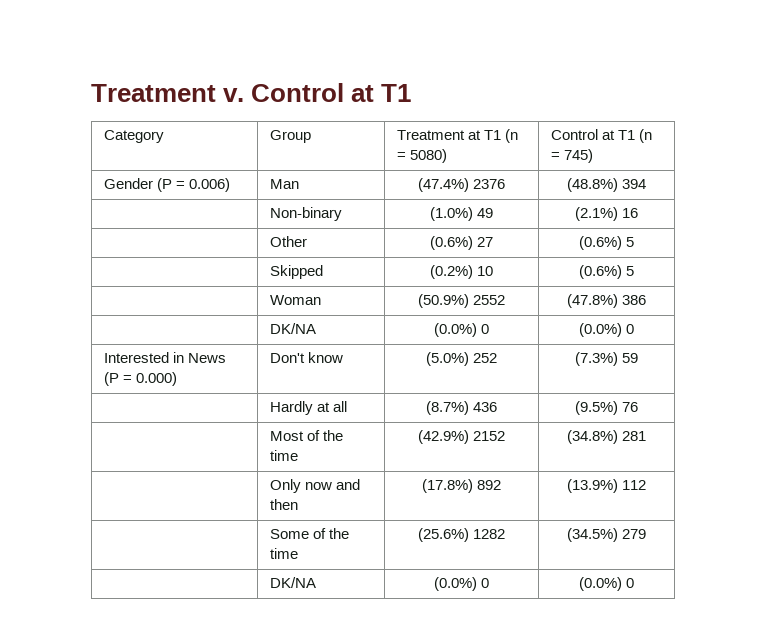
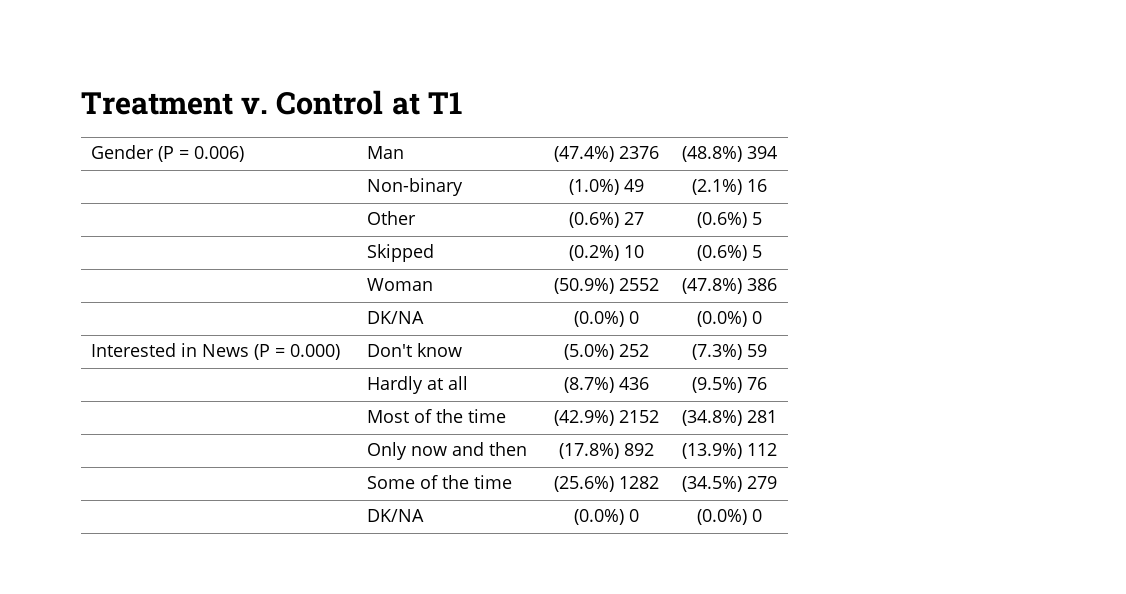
[103,130,164,143] [269,130,311,143] [396,129,519,143] [396,149,448,163] [550,129,653,143] [550,149,594,163] // Category | Group | Treatment at T1 (n = 5080) | Control at T1 (n = 745) -> (462, 103) none

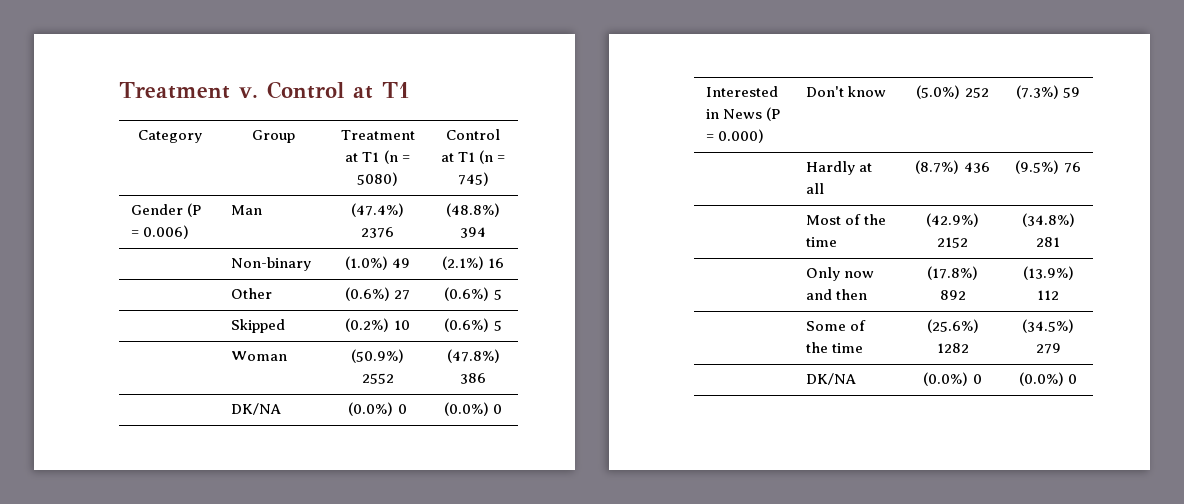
(462, 103) none -> [137,130,202,143] [251,130,295,143] [340,130,415,140] [345,150,410,164] [357,172,398,186] [446,129,500,140] [440,150,506,164] [457,172,489,186] // Category | Group | Treatment at T1 (n = 5080) | Control at T1 (n = 745)

